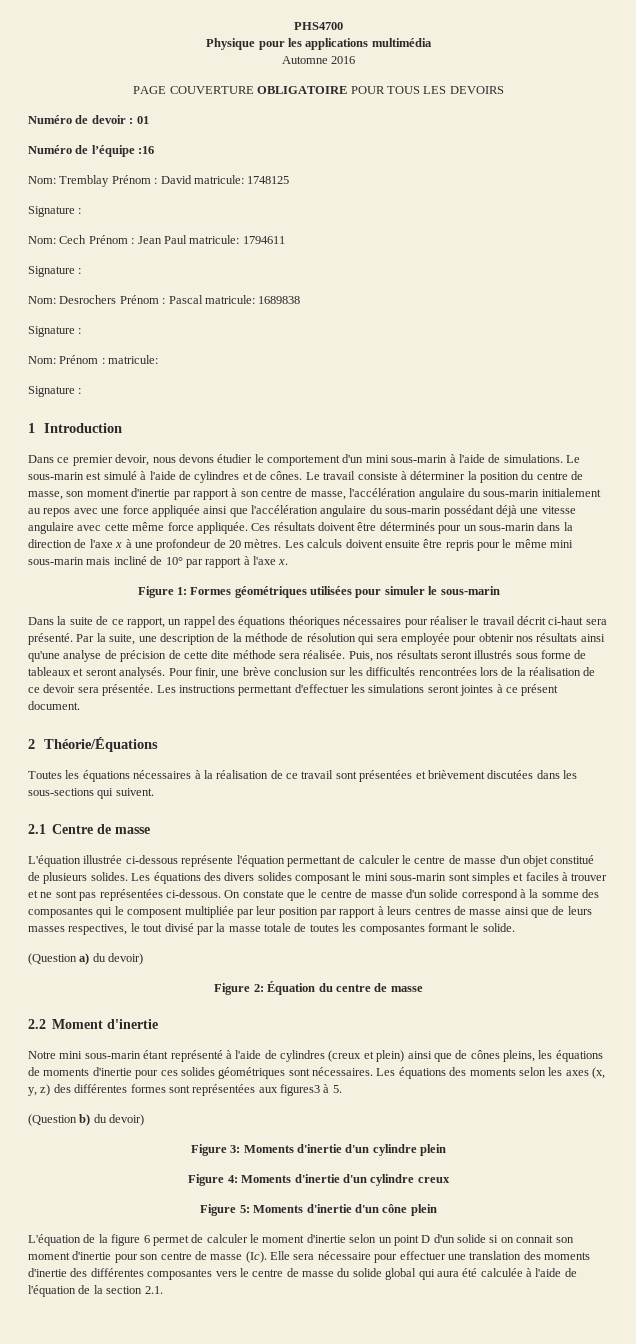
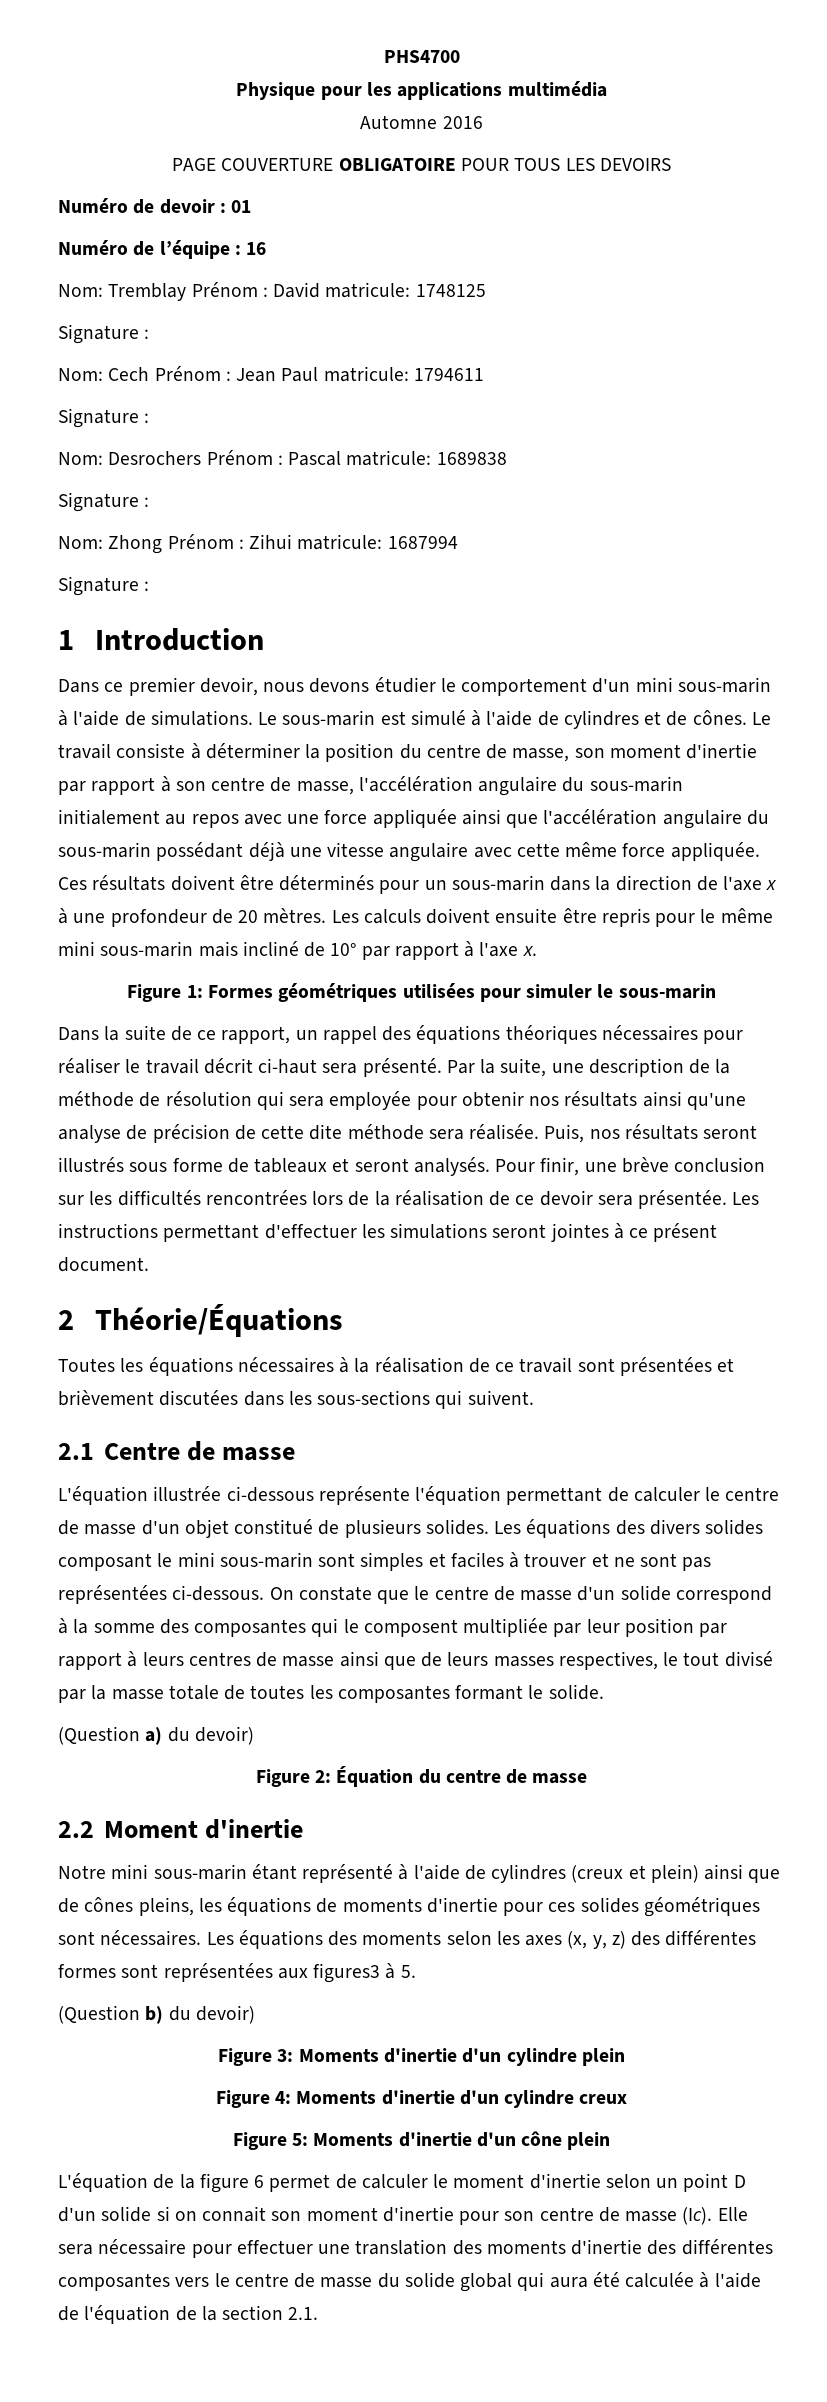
[138,146,155,154] :16 -> [234,242,267,255] : 16
[59,355,159,364] Prénom : matricule: -> [108,534,458,554] Zhong Prénom : Zihui matricule: 1687994

